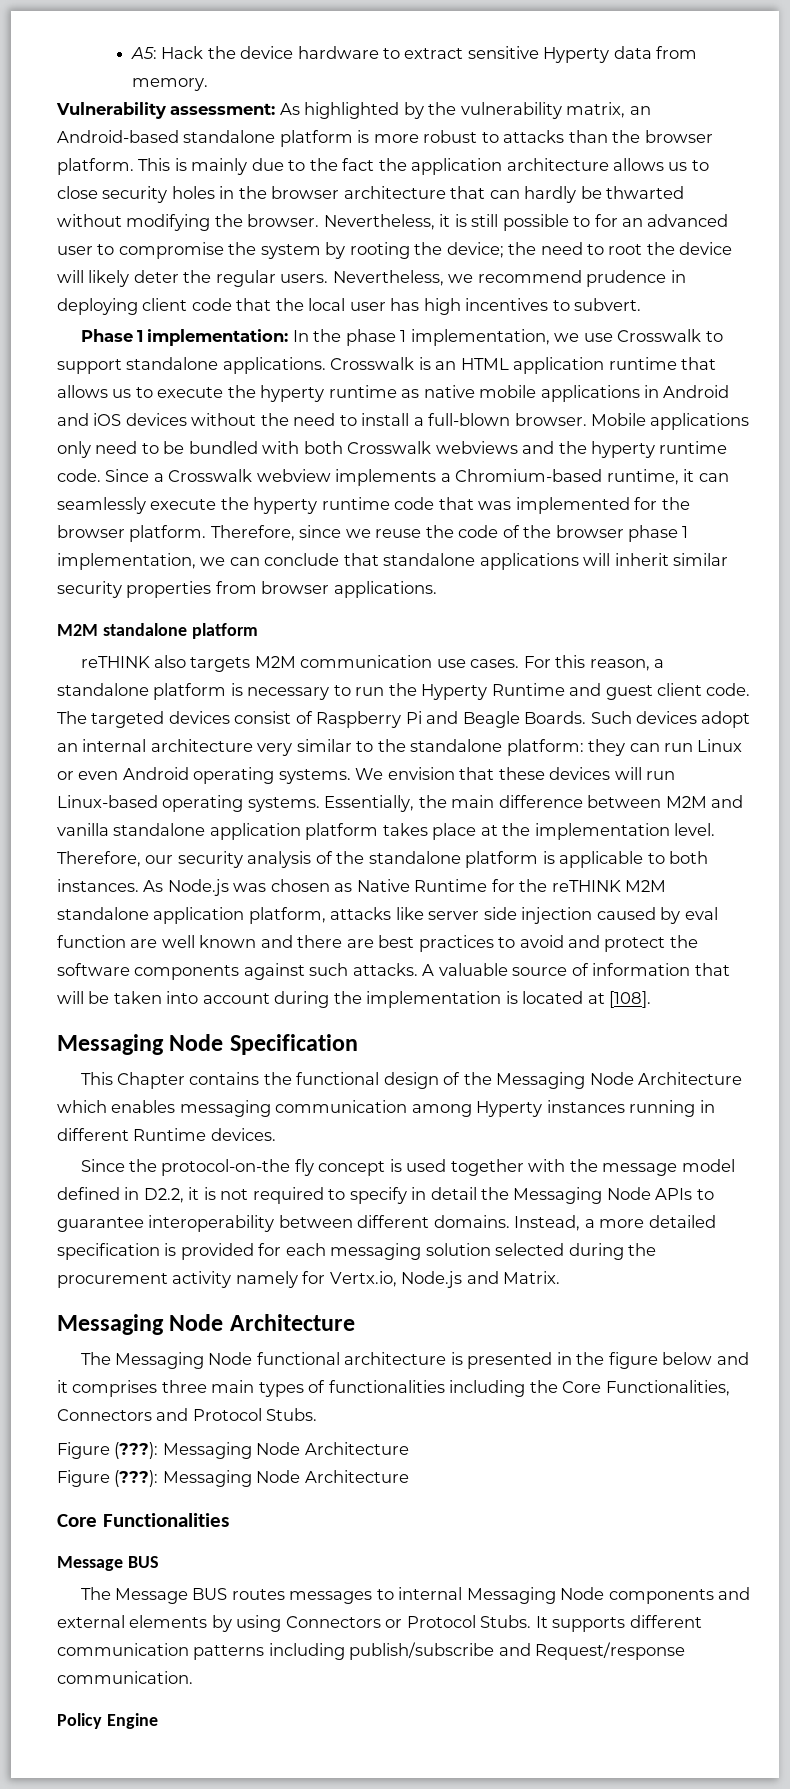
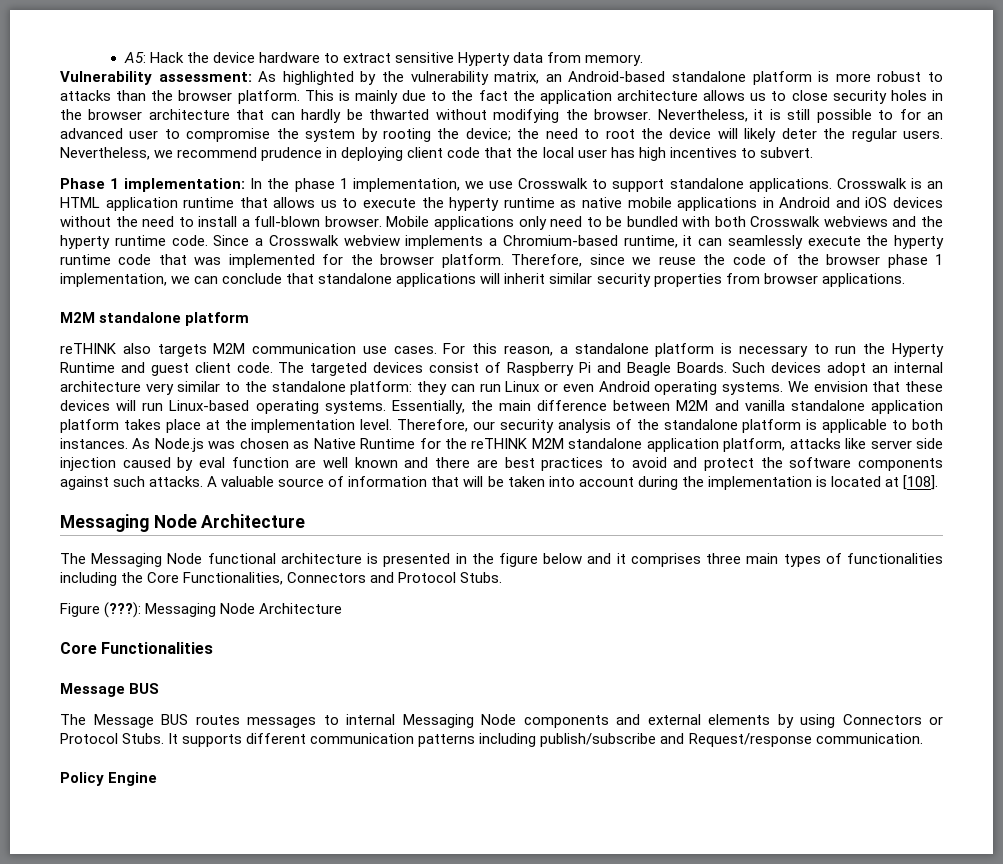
[57,1034,358,1055] [80,1072,743,1089] [57,1100,715,1117] [57,1128,276,1141] [80,1159,735,1176] [57,1187,714,1204] [57,1215,716,1232] [57,1243,657,1260] [57,1271,561,1288] // Messaging Node Specification // This Chapter contains the functional design of the Messaging Node Architecture which enables messaging communication among Hyperty instances running in different Runtime devices. // Since the protocol-on-the fly concept is used together with the message model defined in D2.2, it is not required to specify in detail the Messaging Node APIs to guarantee interoperability between different domains. Instead, a more detailed specification is provided for each messaging solution selected during the procurement activity namely for Vertx.io, Node.js and Matrix. -> (938, 482) none
[57,1470,409,1487] // Figure (???): Messaging Node Architecture -> (343, 608) none

